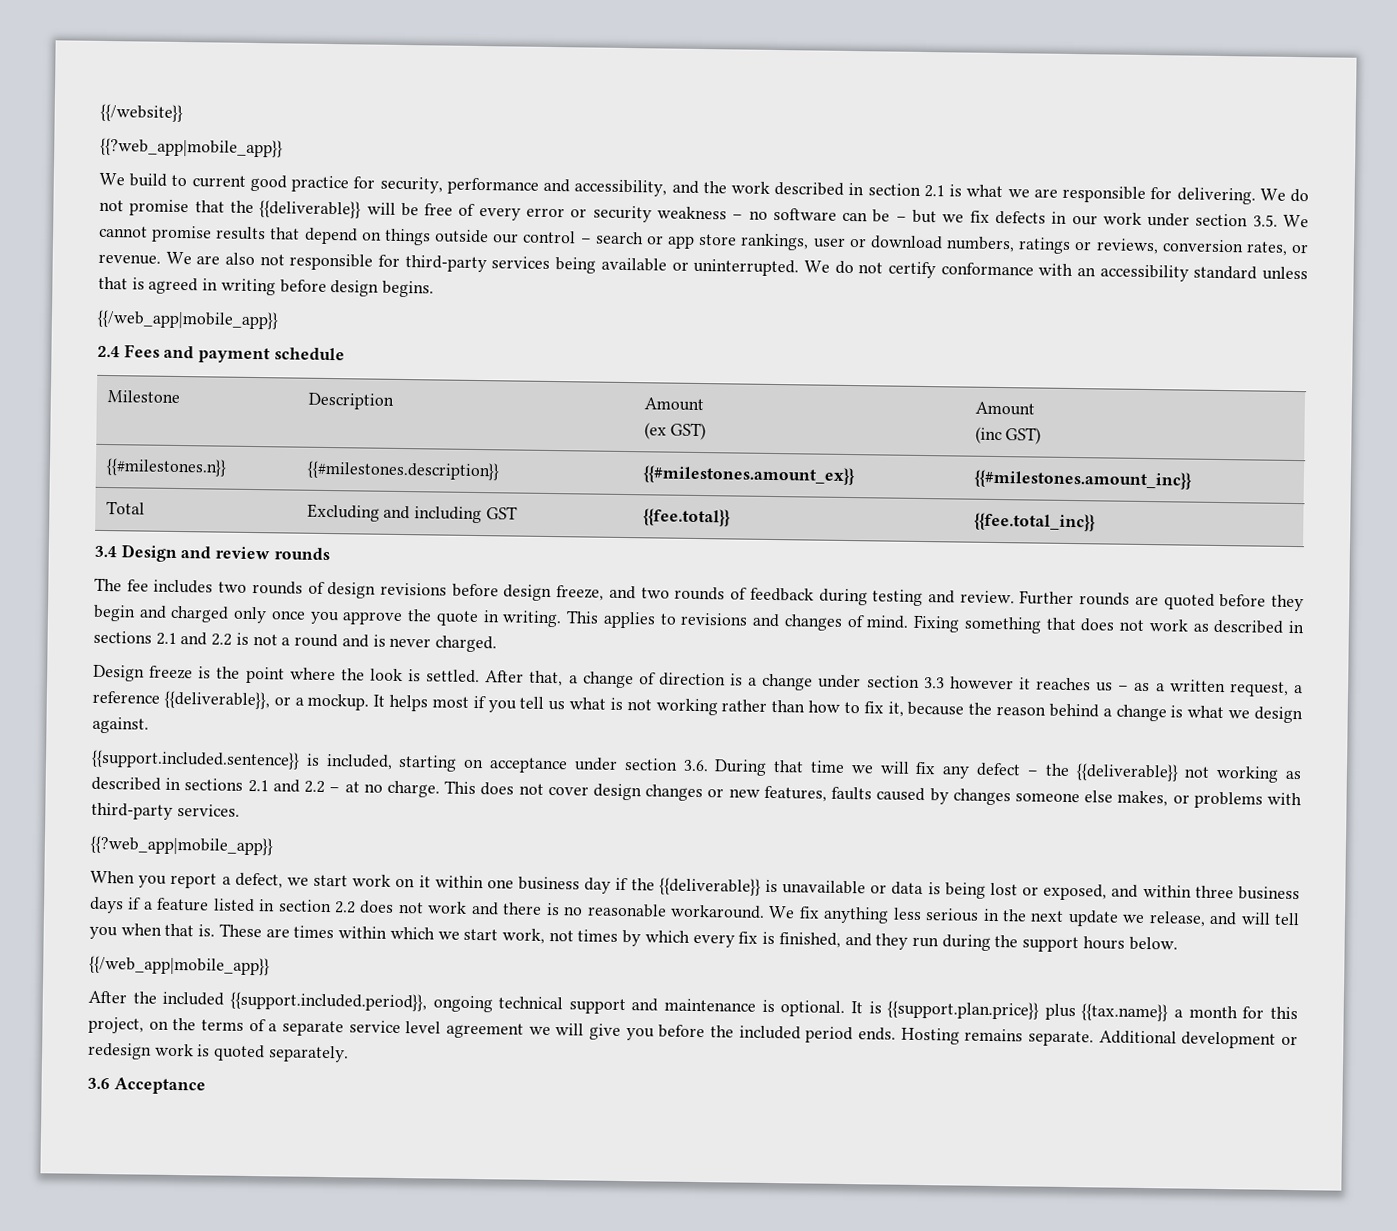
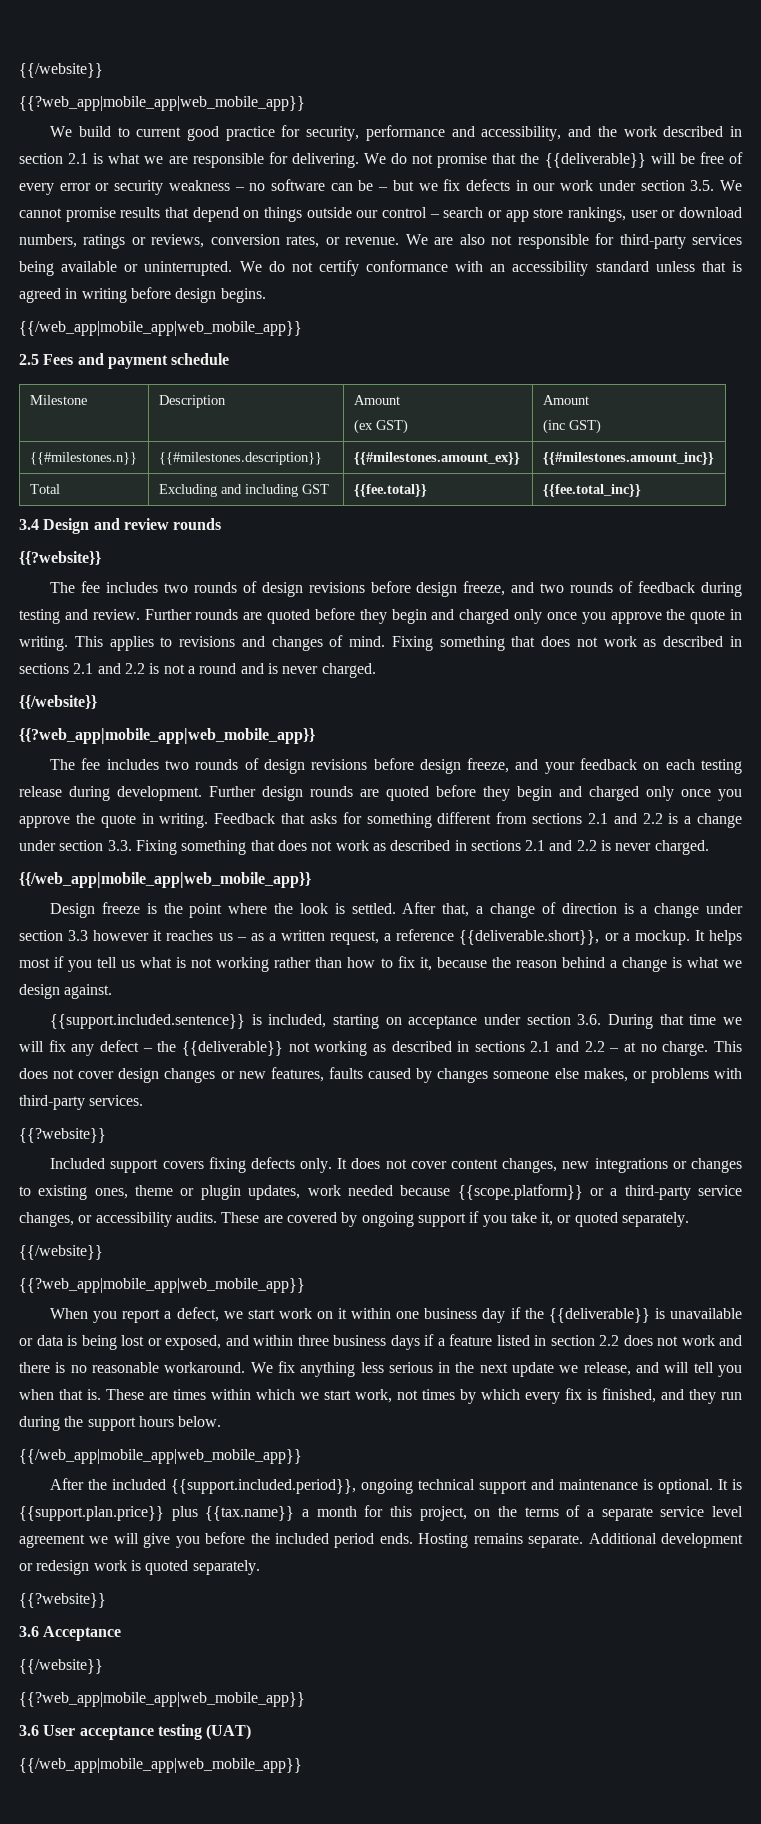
[100,103,183,123] [100,137,283,158] {{/website}} // {{?web_app|mobile_app}} -> [19,63,103,78] [19,96,305,111] {{/website}} // {{?web_app|mobile_app|web_mobile_app}}
[97,309,279,330] [97,345,120,358] {{/web_app|mobile_app}} // 2.4 -> [19,321,302,336] [19,354,39,365] {{/web_app|mobile_app|web_mobile_app}} // 2.5
(330, 554) none -> [19,551,101,565] // {{?website}}
(497, 644) none -> [19,695,97,709] [19,728,315,744] [50,758,743,774] [19,785,742,801] [19,812,743,828] [19,840,709,855] [19,872,311,888] // {{/website}} // {{?web_app|mobile_app|web_mobile_app}} // The fee includes two rounds of design revisions before design freeze, and your feedback on each testing release during development. Further design rounds are quoted before they begin and charged only once you approve the quote in writing. Feedback that asks for something different from sections 2.1 and 2.2 is a change under section 3.3. Fixing something that does not work as described in sections 2.1 and 2.2 is never charged. // {{/web_app|mobile_app|web_mobile_app}}
[163,690,270,710] {{deliverable}}, -> [459,930,600,945] {{deliverable.short}},
[90,835,273,856] {{?web_app|mobile_app}} -> [19,1128,106,1143] [50,1157,742,1173] [19,1184,742,1200] [19,1211,690,1227] [19,1245,103,1260] [19,1278,305,1293] {{?website}} // Included support covers fixing defects only. It does not cover content changes, new integrations or changes to existing ones, theme or plugin updates, work needed because {{scope.platform}} or a third-party service changes, or accessibility audits. These are covered by ongoing support if you take it, or quoted separately. // {{/website}} // {{?web_app|mobile_app|web_mobile_app}}
[89,955,270,976] {{/web_app|mobile_app}} -> [19,1449,302,1464] {{/web_app|mobile_app|web_mobile_app}}
(349, 1054) none -> [19,1593,106,1608] // {{?website}}
(206, 1086) none -> [19,1659,103,1674] [19,1692,305,1707] [19,1724,252,1740] [19,1758,302,1773] // {{/website}} // {{?web_app|mobile_app|web_mobile_app}} // 3.6 User acceptance testing (UAT) // {{/web_app|mobile_app|web_mobile_app}}

